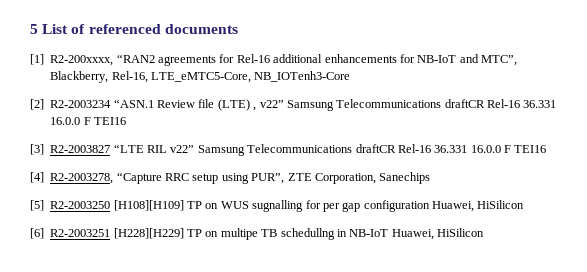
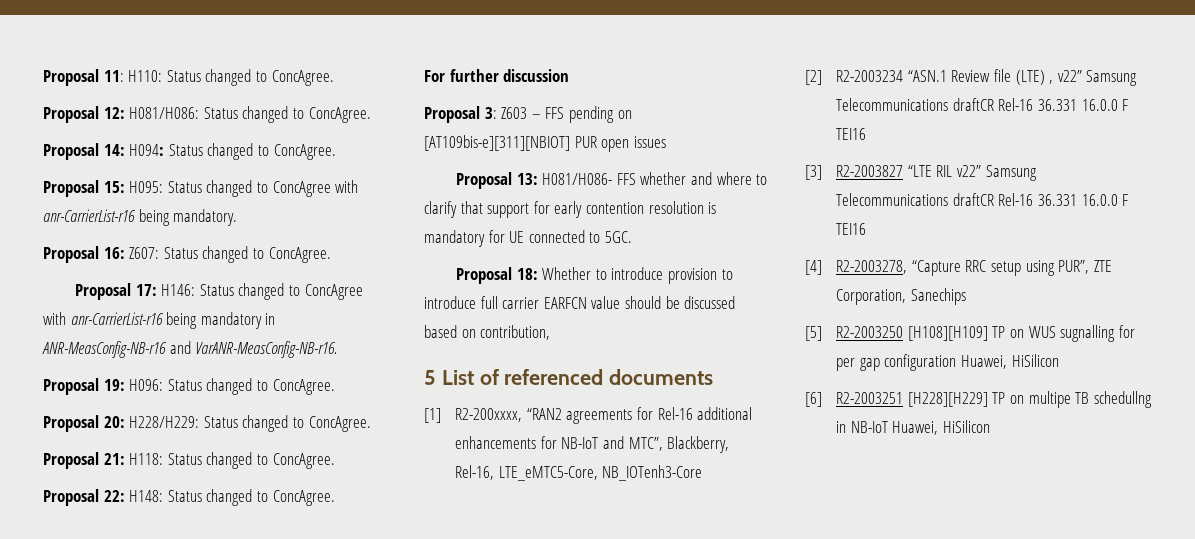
(30, 29) none -> [43,69,334,86] [43,106,371,123] [43,143,336,160] [43,180,359,197] [43,209,238,226] [43,246,331,263] [74,283,363,300] [43,312,276,329] [42,341,338,358] [43,378,335,395] [43,415,371,432] [43,452,335,469] [43,489,335,506] [424,69,570,82] [424,106,632,123] [424,135,666,152] [455,172,768,189] [424,201,717,218] [424,230,632,247] [455,267,733,284] [424,296,736,309] [424,325,551,340] Proposal 11: H110: Status changed to ConcAgree. // Proposal 12: H081/H086: Status changed to ConcAgree. // Proposal 14: H094: Status changed to ConcAgree. // Proposal 15: H095: Status changed to ConcAgree with anr-CarrierList-r16 being mandatory. // Proposal 16: Z607: Status changed to ConcAgree. // Proposal 17: H146: Status changed to ConcAgree with anr-CarrierList-r16 being mandatory in ANR-MeasConfig-NB-r16 and VarANR-MeasConfig-NB-r16. // Proposal 19: H096: Status changed to ConcAgree. // Proposal 20: H228/H229: Status changed to ConcAgree. // Proposal 21: H118: Status changed to ConcAgree. // Proposal 22: H148: Status changed to ConcAgree. // For further discussion // Proposal 3: Z603 – FFS pending on [AT109bis-e][311][NBIOT] PUR open issues // Proposal 13: H081/H086- FFS whether and where to clarify that support for early contention resolution is mandatory for UE connected to 5GC. // Proposal 18: Whether to introduce provision to introduce full carrier EARFCN value should be discussed based on contribution, //

